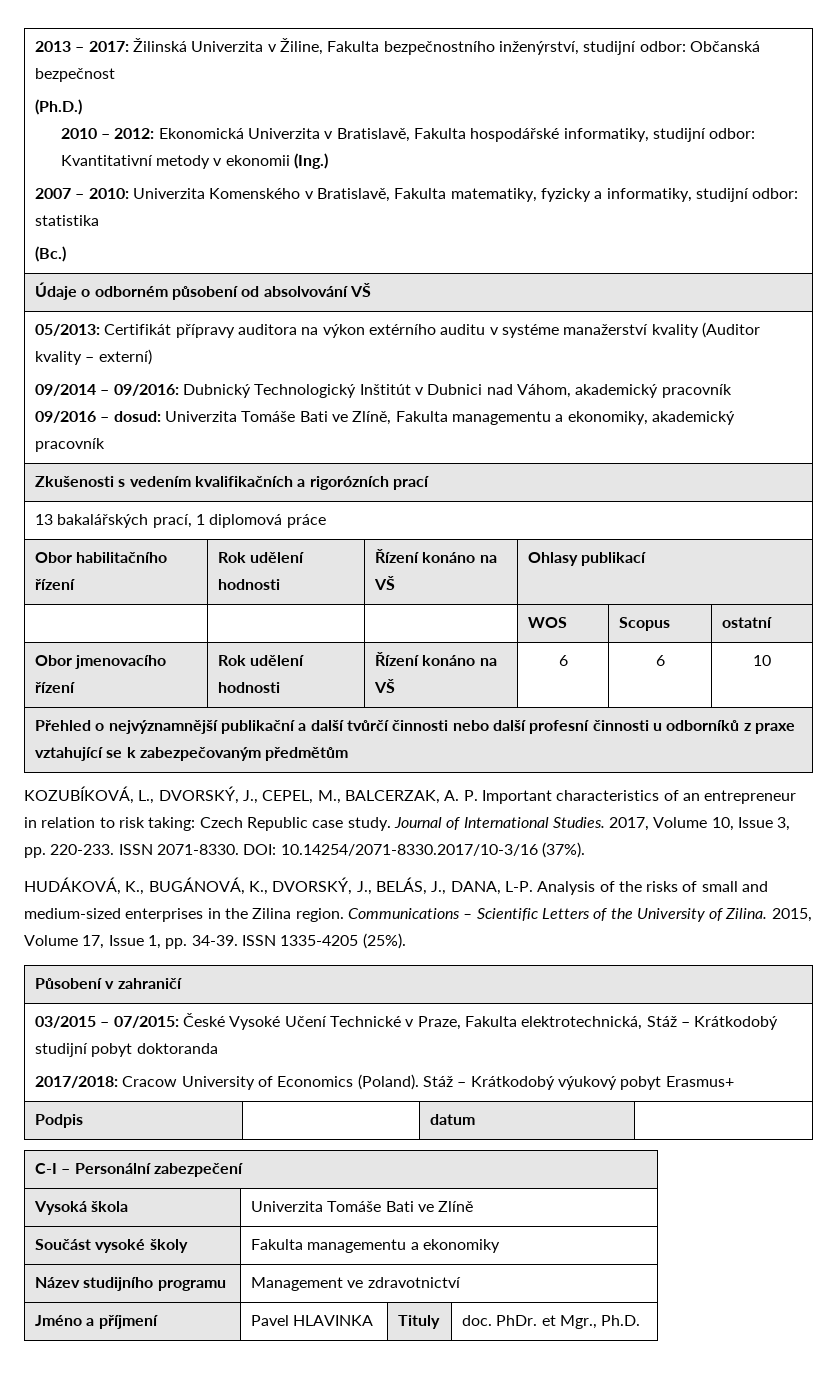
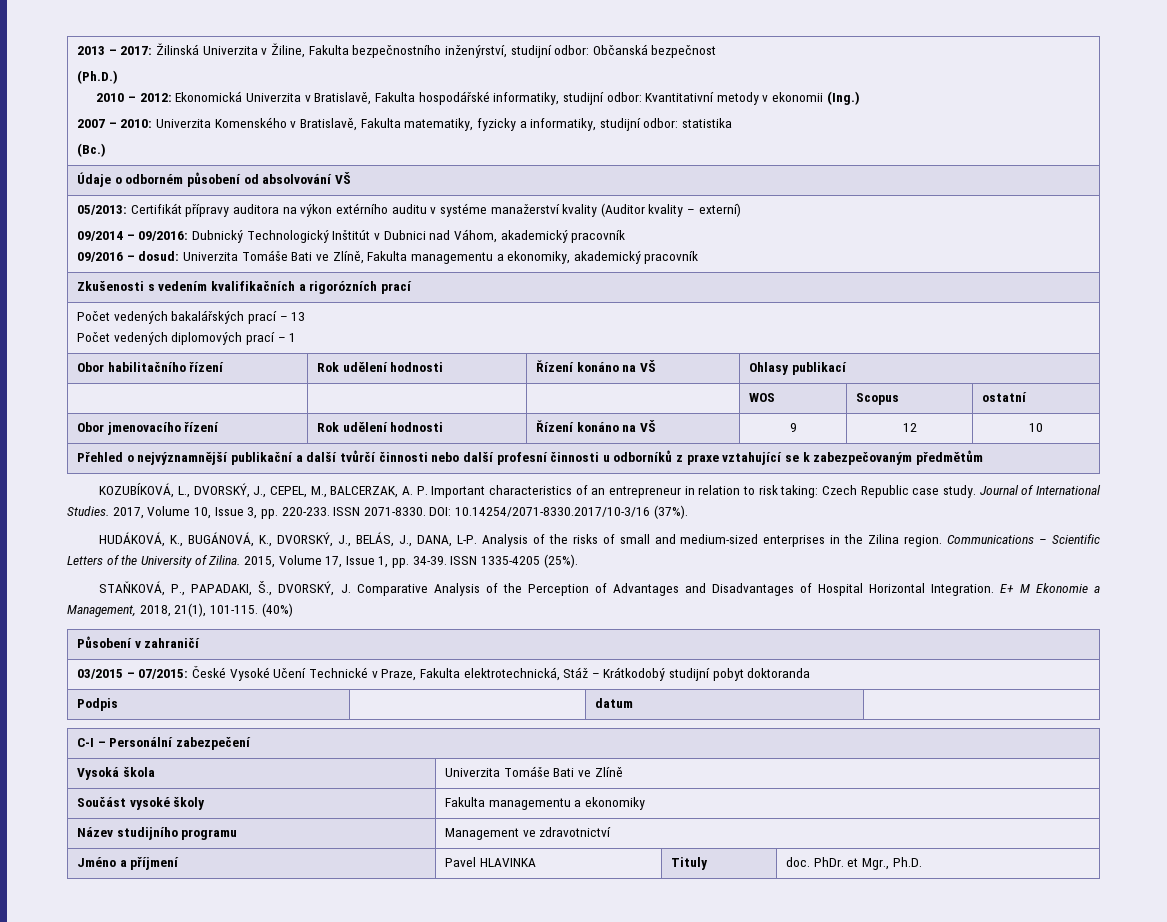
[35,514,326,528] 13 bakalářských prací, 1 diplomová práce -> [77,310,306,324] [77,332,297,345] Počet vedených bakalářských prací – 13 // Počet vedených diplomových prací – 1
[558,655,568,666] [655,655,665,666] 6 | 6 -> [789,423,797,432] [902,423,917,432] 9 | 12
(406, 941) none -> [99,581,1100,596] [67,603,293,617] // STAŇKOVÁ, P., PAPADAKI, Š., DVORSKÝ, J. Comparative Analysis of the Perception of Advantages and Disadvantages of Hospital Horizontal Integration. E+ M Ekonomie a Management, 2018, 21(1), 101-115. (40%)
[35,1074,734,1090] // 2017/2018: Cracow University of Economics (Poland). Stáž – Krátkodobý výukový pobyt Erasmus+ -> (811, 673) none

